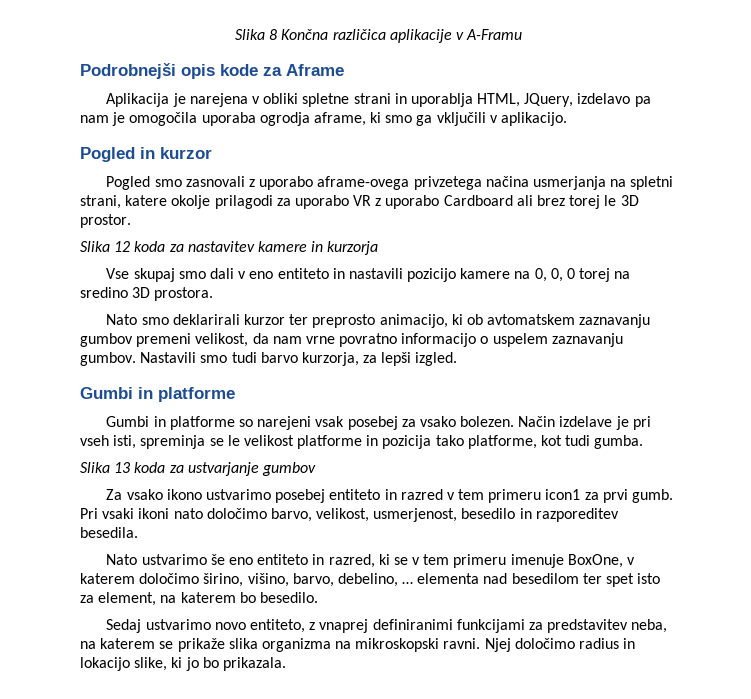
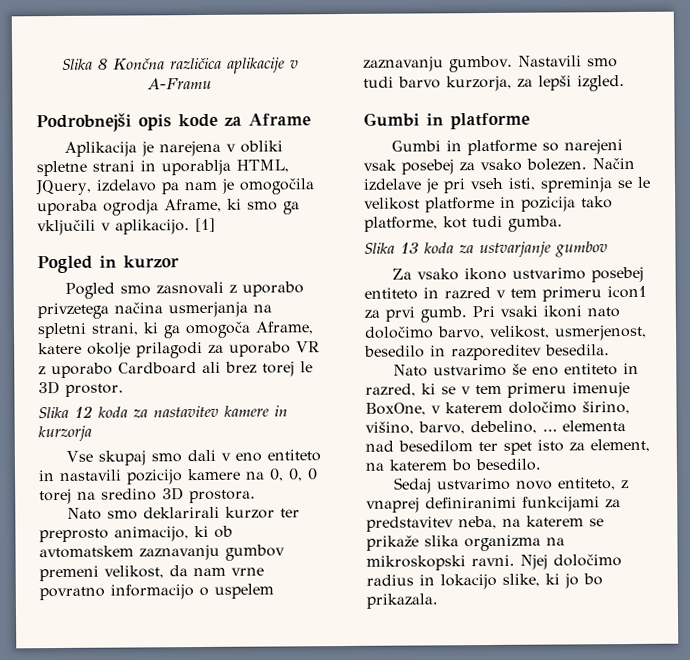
[313,112,366,126] aframe, -> [164,198,222,213] Aframe,
(568, 119) none -> [195,217,216,233] [1]
[317,176,410,190] aframe-ovega -> (305, 289) none
(121, 202) none -> [143,321,314,339] ki ga omogoča Aframe,

